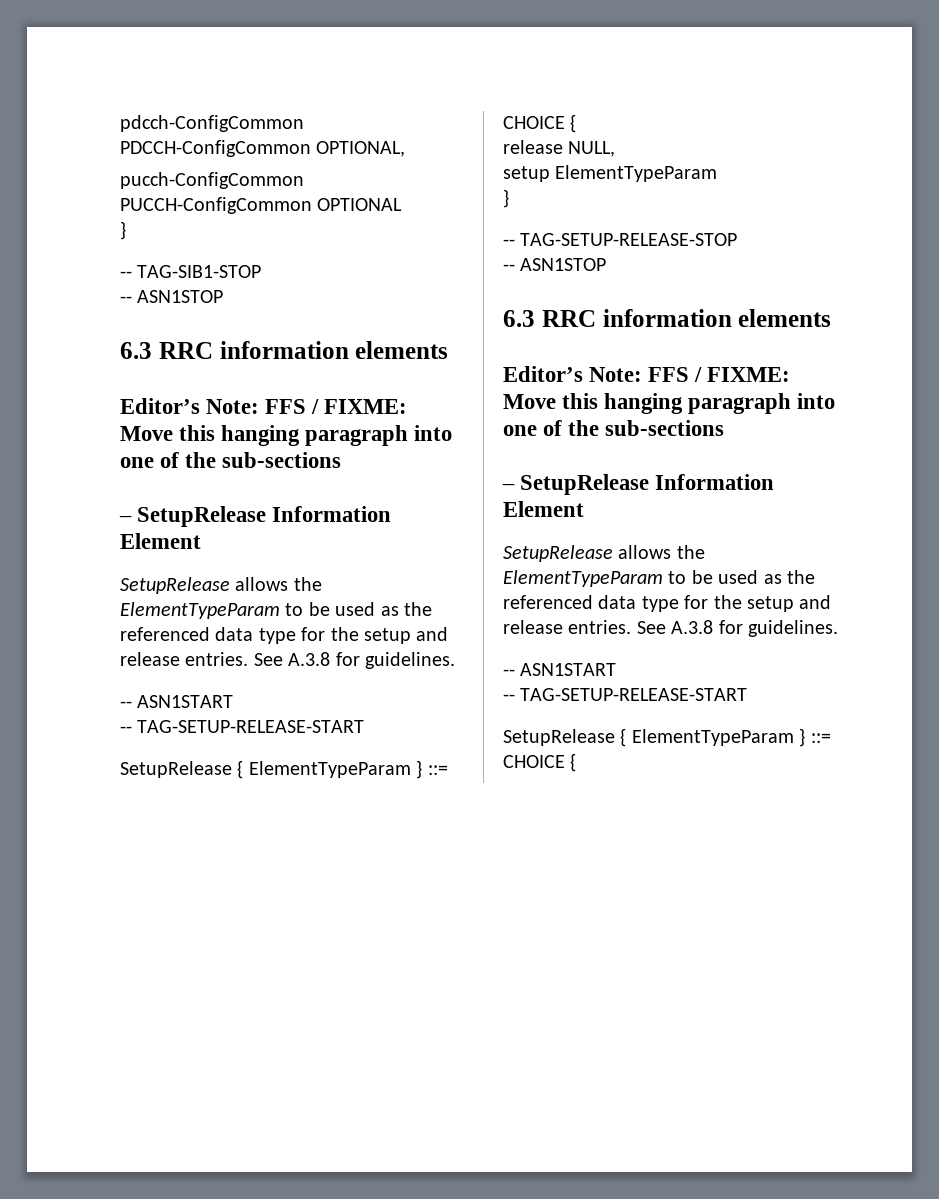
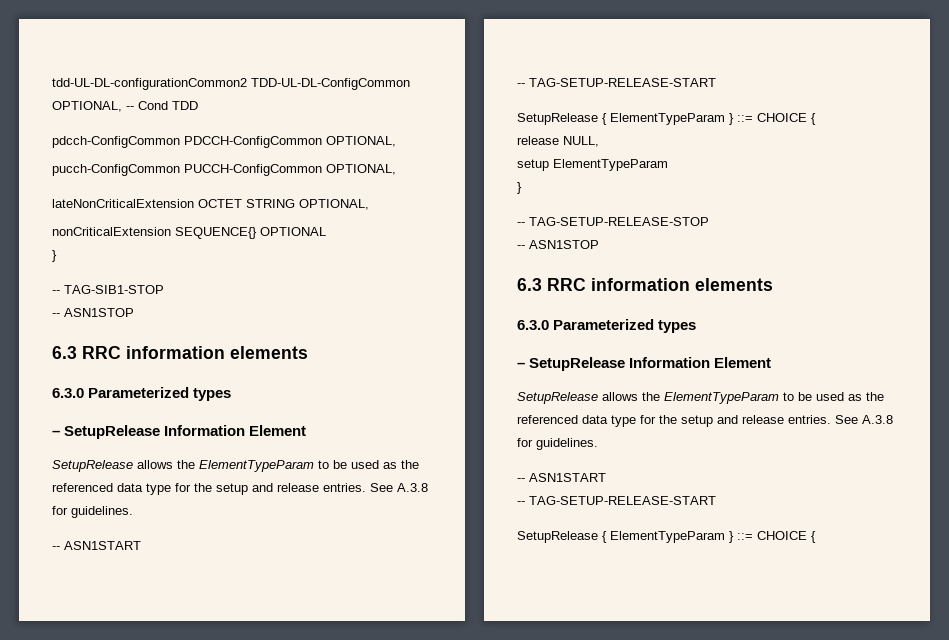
(120, 123) none -> [52,78,410,90] [52,101,198,112] tdd-UL-DL-configurationCommon2 TDD-UL-DL-ConfigCommon OPTIONAL, -- Cond TDD //
(312, 205) none -> [326,164,396,175] [52,199,369,210] [52,227,257,239] OPTIONAL, // lateNonCriticalExtension OCTET STRING OPTIONAL, // nonCriticalExtension SEQUENCE{}
[120,398,408,414] [120,425,453,446] [120,452,342,468] Editor’s Note: FFS / FIXME: Move this hanging paragraph into one of the sub-sections -> [52,387,232,401] 6.3.0 Parameterized types
[503,366,791,382] [503,393,836,414] [503,420,725,436] Editor’s Note: FFS / FIXME: Move this hanging paragraph into one of the sub-sections -> [517,319,697,333] 6.3.0 Parameterized types

